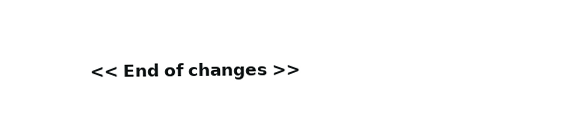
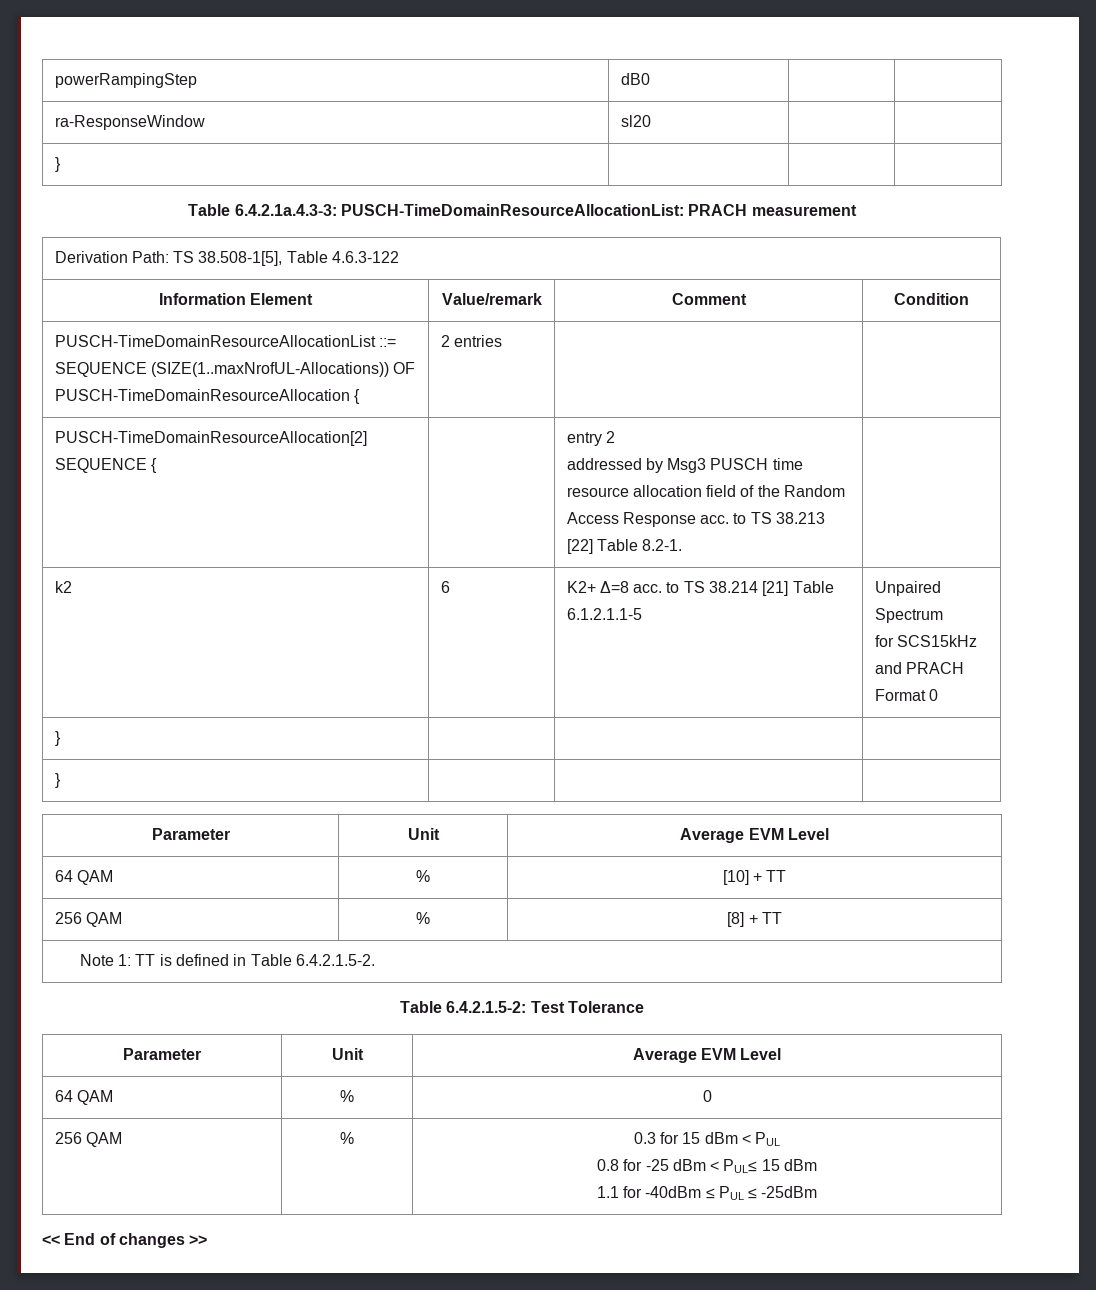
(90, 72) none -> [54,73,197,88] [620,73,650,85] [54,115,205,130] [620,115,651,127] [54,157,61,172] [188,204,857,216] [54,251,400,266] [158,293,314,305] [441,293,542,305] [671,293,747,305] [894,293,969,305] [54,335,396,347] [54,362,416,377] [54,389,360,404] [440,335,502,347] [54,431,367,446] [54,458,157,473] [566,431,615,446] [566,458,803,473] [566,485,846,497] [566,512,826,527] [566,539,683,554] [54,581,72,593] [440,581,450,593] [566,581,834,596] [566,608,642,620] [874,581,941,596] [874,608,943,623] [874,635,977,647] [874,662,964,674] [874,689,938,701] [54,731,61,746] [54,773,61,788] [151,828,230,840] [407,828,440,840] [680,828,829,843] [54,870,113,885] [416,870,430,882] [722,870,787,885] [54,912,122,927] [416,912,430,924] [727,912,782,927] [79,954,375,966] [400,1001,644,1013] [123,1048,201,1060] [331,1048,364,1060] [632,1048,782,1063] [54,1090,113,1105] [340,1090,354,1102] [702,1090,712,1102] [54,1132,122,1147] [340,1132,354,1144] [633,1132,781,1146] [596,1159,818,1173] [596,1186,818,1200] powerRampingStep | dB0 | | // ra-ResponseWindow | sl20 | | // } | | | // Table 6.4.2.1a.4.3-3: PUSCH-TimeDomainResourceAllocationList: PRACH measurement // Derivation Path: TS 38.508-1[5], Table 4.6.3-122 // Information Element | Value/remark | Comment | Condition // PUSCH-TimeDomainResourceAllocationList ::= SEQUENCE (SIZE(1..maxNrofUL-Allocations)) OF PUSCH-TimeDomainResourceAllocation { | 2 entries | | // PUSCH-TimeDomainResourceAllocation[2] SEQUENCE { | | entry 2 // addressed by Msg3 PUSCH time resource allocation field of the Random Access Response acc. to TS 38.213 [22] Table 8.2-1. | // k2 | 6 | K2+ Δ=8 acc. to TS 38.214 [21] Table 6.1.2.1.1-5 | Unpaired Spectrum // for SCS15kHz and PRACH Format 0 // } | | | // } | | | // Parameter | Unit | Average EVM Level // 64 QAM | % | [10] + TT // 256 QAM | % | [8] + TT // Note 1: TT is defined in Table 6.4.2.1.5-2. // Table 6.4.2.1.5-2: Test Tolerance // Parameter | Unit | Average EVM Level // 64 QAM | % | 0 // 256 QAM | % | 0.3 for 15 dBm < PUL // 0.8 for -25 dBm < PUL≤ 15 dBm // 1.1 for -40dBm ≤ PUL ≤ -25dBm //

